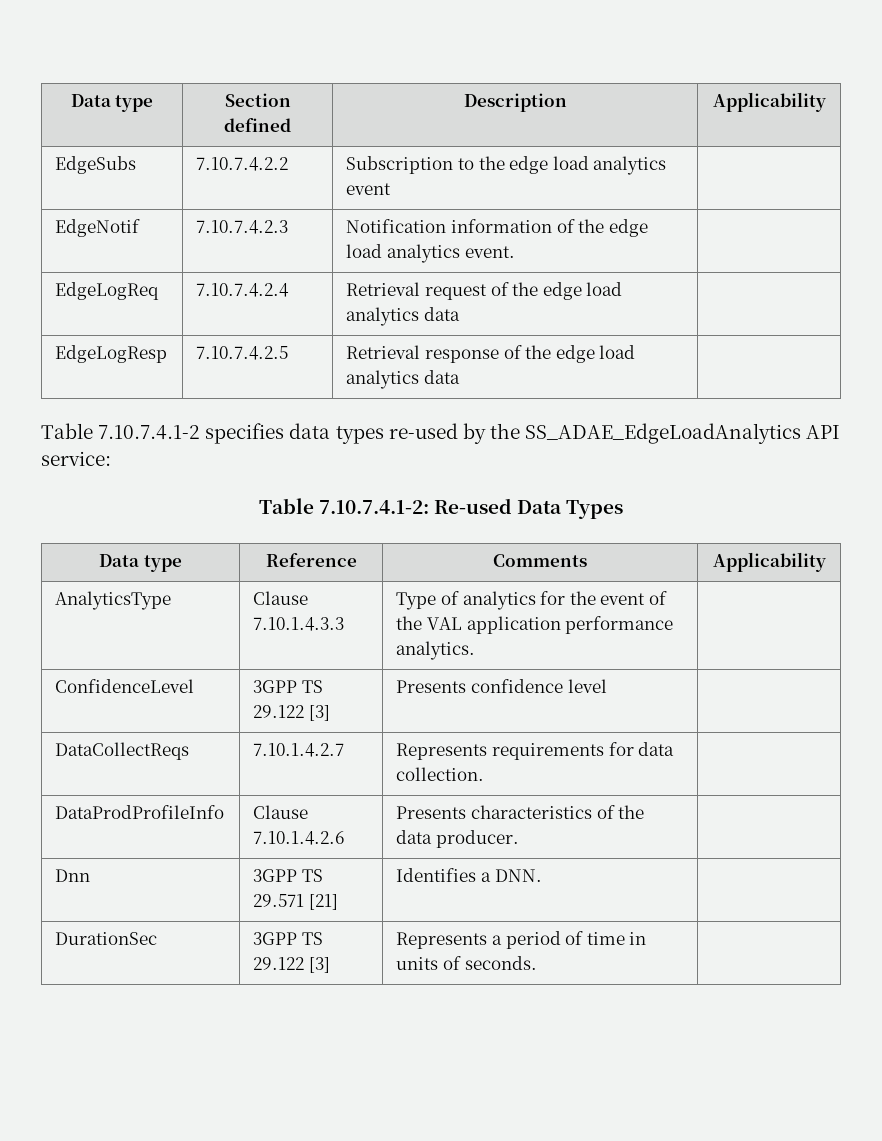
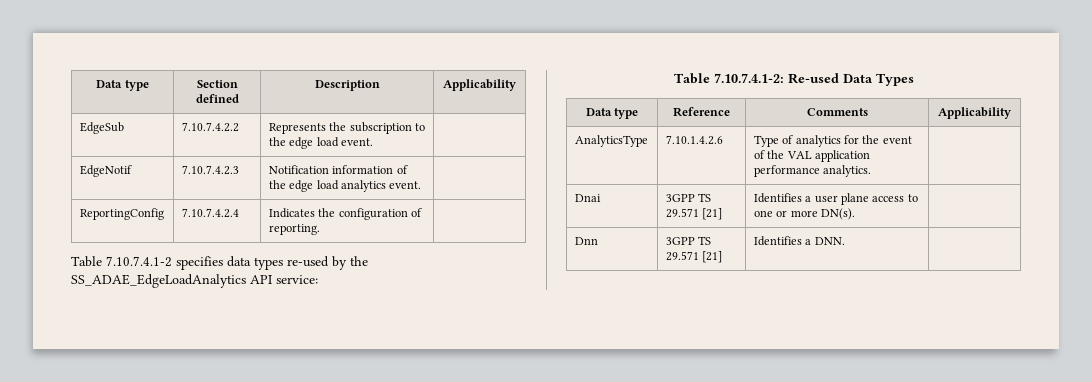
[55,156,137,174] EdgeSubs -> [79,122,124,134] EdgeSub
[346,156,454,174] Subscription -> [268,122,412,134] Represents the subscription
[593,156,667,175] [346,183,392,195] analytics event -> [340,138,373,146] event.
[55,282,160,300] EdgeLogReq -> [79,208,164,220] ReportingConfig
[346,282,623,300] [346,307,460,326] [55,345,168,363] [196,346,289,360] [346,345,636,363] [346,370,460,389] Retrieval request of the edge load analytics data | // EdgeLogResp | 7.10.7.4.2.5 | Retrieval response of the edge load analytics data -> [268,208,422,220] [268,224,320,235] Indicates the configuration of reporting.
[253,591,309,605] [253,617,345,631] Clause 7.10.1.4.3.3 -> [665,135,723,145] 7.10.1.4.2.6
[55,679,195,693] [253,680,323,693] [253,705,330,721] [396,679,607,693] [55,742,190,760] [253,743,345,757] [396,742,675,760] [396,767,485,781] [55,805,225,819] [253,805,309,819] [253,831,345,845] [396,805,645,819] [396,830,519,848] ConfidenceLevel | 3GPP TS 29.122 [3] | Presents confidence level | // DataCollectReqs | 7.10.1.4.2.7 | Represents requirements for data collection. | // DataProdProfileInfo | Clause 7.10.1.4.2.6 | Presents characteristics of the data producer. -> [574,194,601,202] [665,193,712,202] [665,208,723,220] [753,193,918,205] [753,208,855,220] Dnai | 3GPP TS 29.571 [21] | Identifies a user plane access to one or more DN(s).
[55,932,158,945] [253,932,323,945] [253,957,330,973] [396,931,647,949] [396,956,537,970] // DurationSec | 3GPP TS 29.122 [3] | Represents a period of time in units of seconds. | -> (845, 241) none

